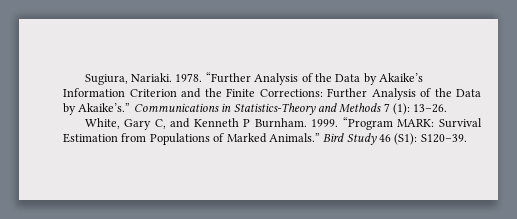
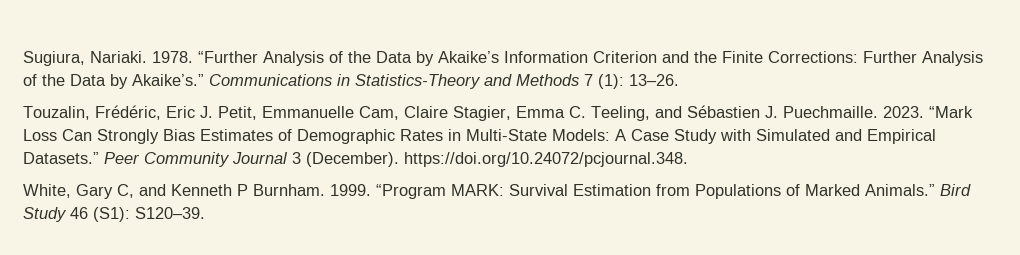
(448, 108) none -> [23,105,973,121] [23,129,936,144] [23,152,688,167] // Touzalin, Frédéric, Eric J. Petit, Emmanuelle Cam, Claire Stagier, Emma C. Teeling, and Sébastien J. Puechmaille. 2023. “Mark Loss Can Strongly Bias Estimates of Demographic Rates in Multi-State Models: A Case Study with Simulated and Empirical Datasets.” Peer Community Journal 3 (December). https://doi.org/10.24072/pcjournal.348.

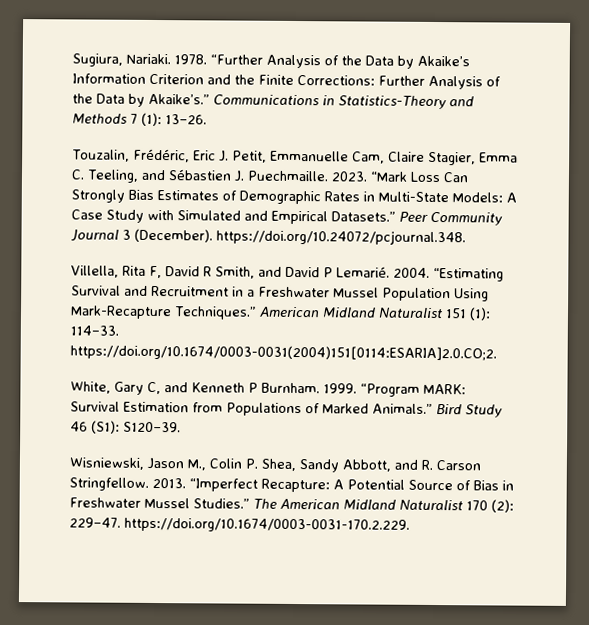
(688, 159) none -> [71,265,504,282] [71,285,489,302] [70,305,491,321] [70,325,119,336] [70,344,497,362] // Villella, Rita F, David R Smith, and David P Lemarié. 2004. “Estimating Survival and Recruitment in a Freshwater Mussel Population Using Mark-Recapture Techniques.” American Midland Naturalist 151 (1): 114–33. https://doi.org/10.1674/0003-0031(2004)151[0114:ESARIA]2.0.CO;2.
(205, 213) none -> [69,457,481,473] [69,477,514,493] [69,497,514,513] [69,517,410,533] // Wisniewski, Jason M., Colin P. Shea, Sandy Abbott, and R. Carson Stringfellow. 2013. “Imperfect Recapture: A Potential Source of Bias in Freshwater Mussel Studies.” The American Midland Naturalist 170 (2): 229–47. https://doi.org/10.1674/0003-0031-170.2.229.

